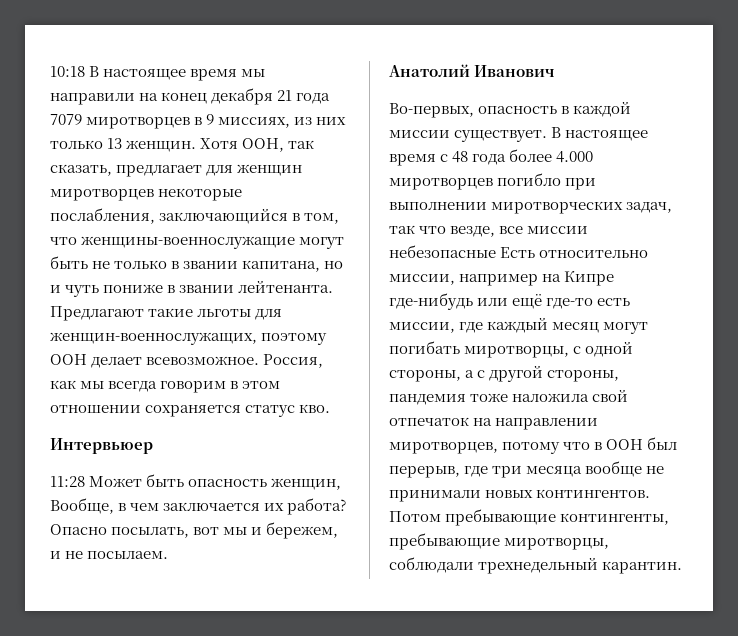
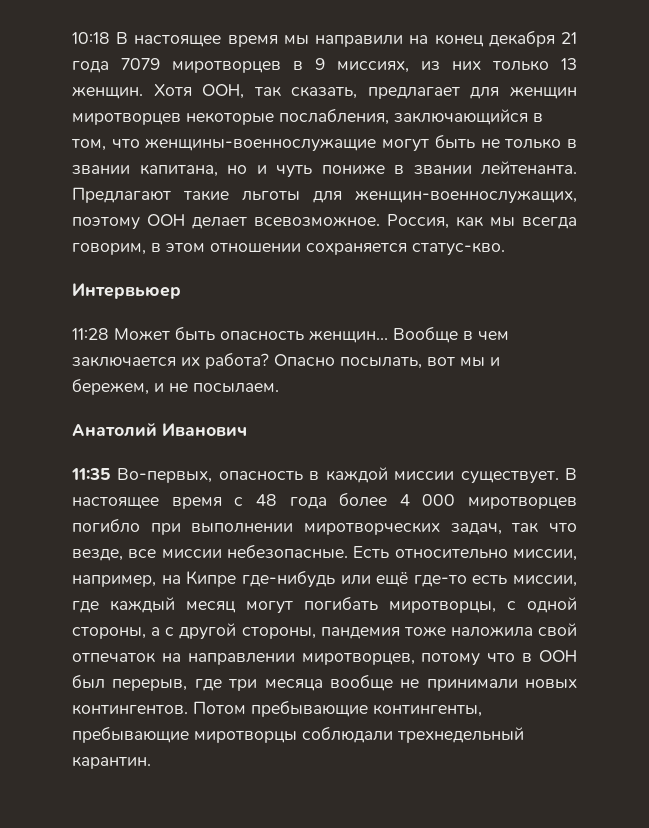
[160,381,227,393] говорим -> [72,243,146,255] говорим,
[245,404,331,417] статус кво. -> [412,242,505,256] статус-кво.
[271,478,342,490] [50,498,114,514] женщин, Вообще, -> [309,326,458,343] женщин… Вообще
(556, 71) none -> [71,468,111,480] 11:35
[556,151,594,163] 4.000 -> [399,494,456,506] 4 000
[389,245,496,258] небезопасные -> [227,544,348,558] небезопасные.
[459,274,539,286] например -> [72,575,156,587] например,
[504,538,610,550] миротворцы, -> [194,731,297,743] миротворцы

